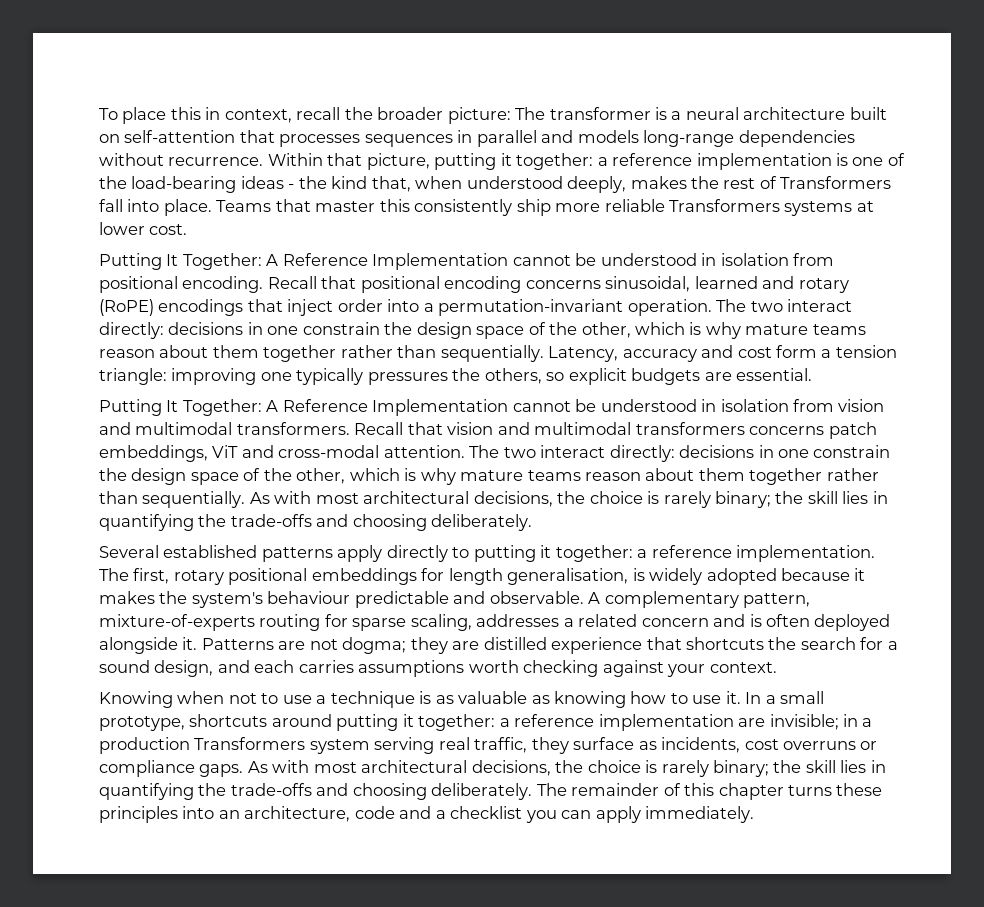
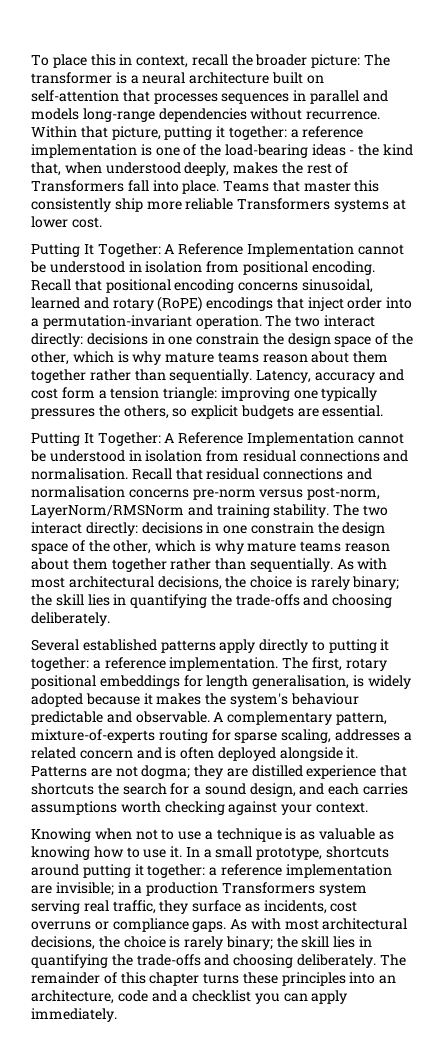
[838,399,885,412] [99,422,877,439] [99,445,465,462] vision and multimodal transformers. Recall that vision and multimodal transformers concerns patch embeddings, ViT and cross-modal attention. -> [242,450,409,462] [31,468,372,480] [31,486,381,500] [31,504,330,518] residual connections and normalisation. Recall that residual connections and normalisation concerns pre-norm versus post-norm, LayerNorm/RMSNorm and training stability.

